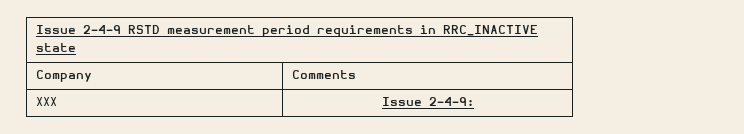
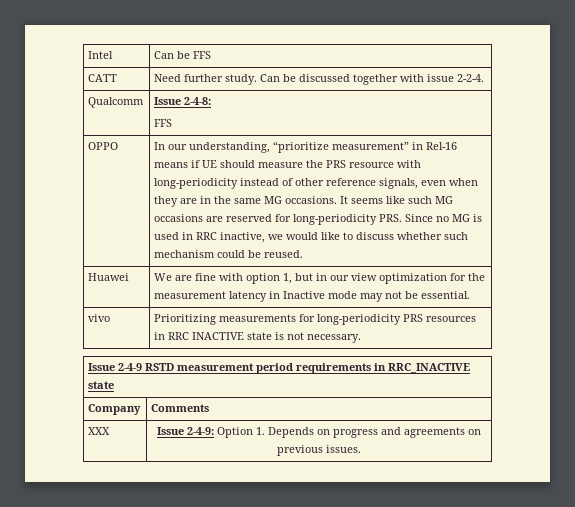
(36, 29) none -> [88,51,114,59] [154,51,212,59] [88,74,118,82] [154,74,485,85] [88,97,145,108] [154,97,212,105] [154,119,173,127] [88,142,119,150] [154,141,458,153] [154,160,422,168] [154,178,479,189] [154,196,454,207] [154,214,483,225] [154,232,469,243] [154,250,304,258] [88,273,130,281] [154,273,486,284] [154,291,471,302] [88,314,111,322] [154,314,477,325] [154,332,362,343] Intel | Can be FFS // CATT | Need further study. Can be discussed together with issue 2-2-4. // Qualcomm | Issue 2-4-8: // FFS // OPPO | In our understanding, “prioritize measurement” in Rel-16 means if UE should measure the PRS resource with long-periodicity instead of other reference signals, even when they are in the same MG occasions. It seems like such MG occasions are reserved for long-periodicity PRS. Since no MG is used in RRC inactive, we would like to discuss whether such mechanism could be reused. // Huawei | We are fine with option 1, but in our view optimization for the measurement latency in Inactive mode may not be essential. // vivo | Prioritizing measurements for long-periodicity PRS resources in RRC INACTIVE state is not necessary. //
(474, 101) none -> [217,427,481,438] [277,445,361,456] Option 1. Depends on progress and agreements on previous issues.

